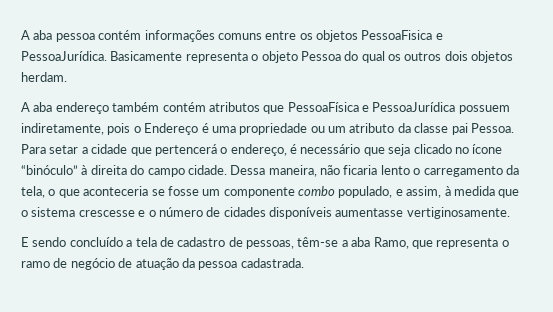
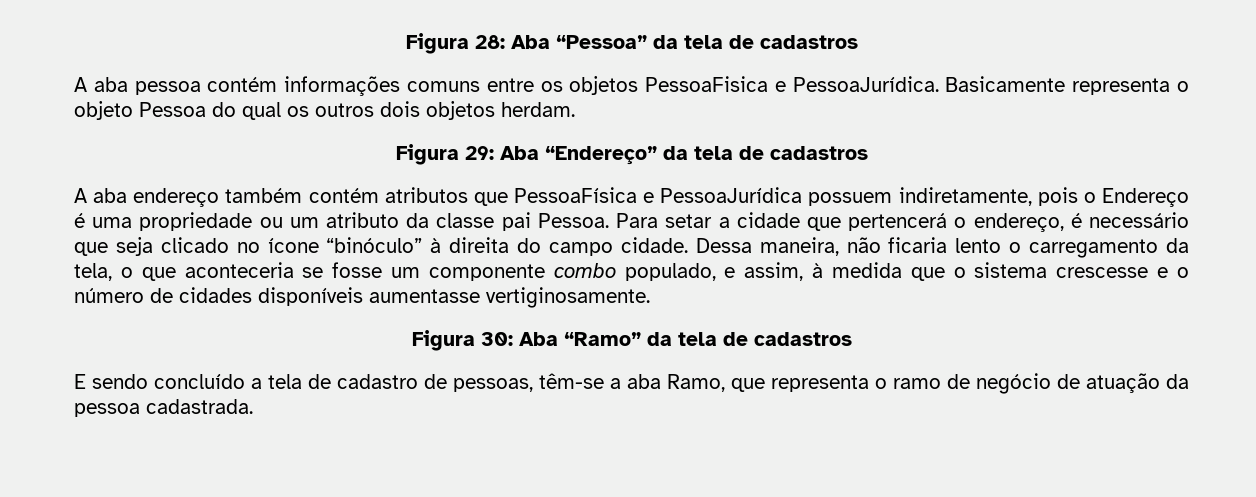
(21, 35) none -> [405,33,858,54] Figura 28: Aba “Pessoa” da tela de cadastros //
(67, 77) none -> [395,144,868,165] // Figura 29: Aba “Endereço” da tela de cadastros
(510, 213) none -> [411,330,852,351] // Figura 30: Aba “Ramo” da tela de cadastros

